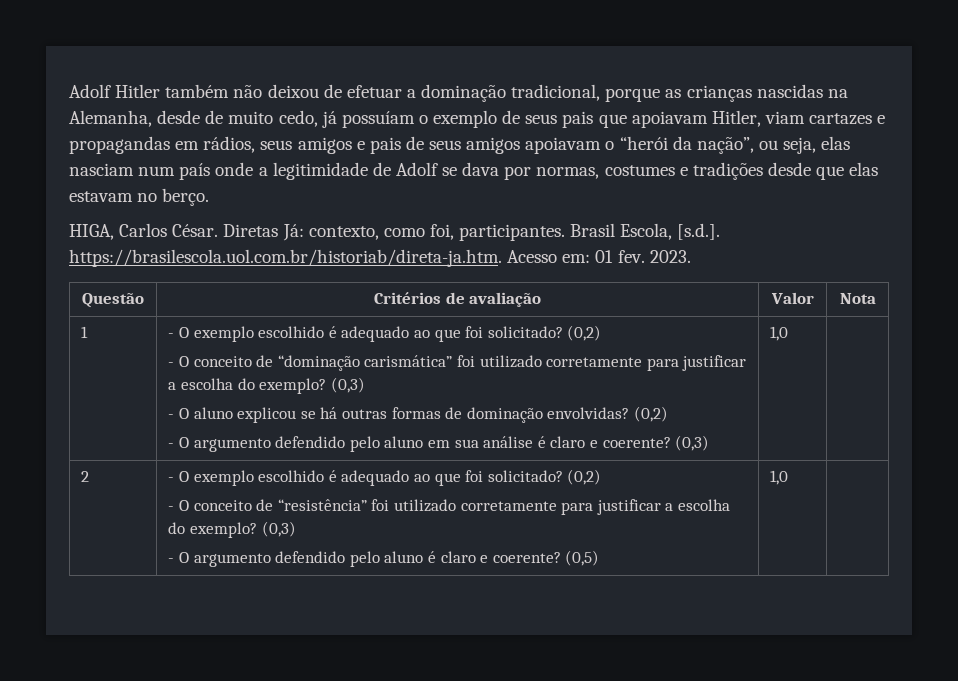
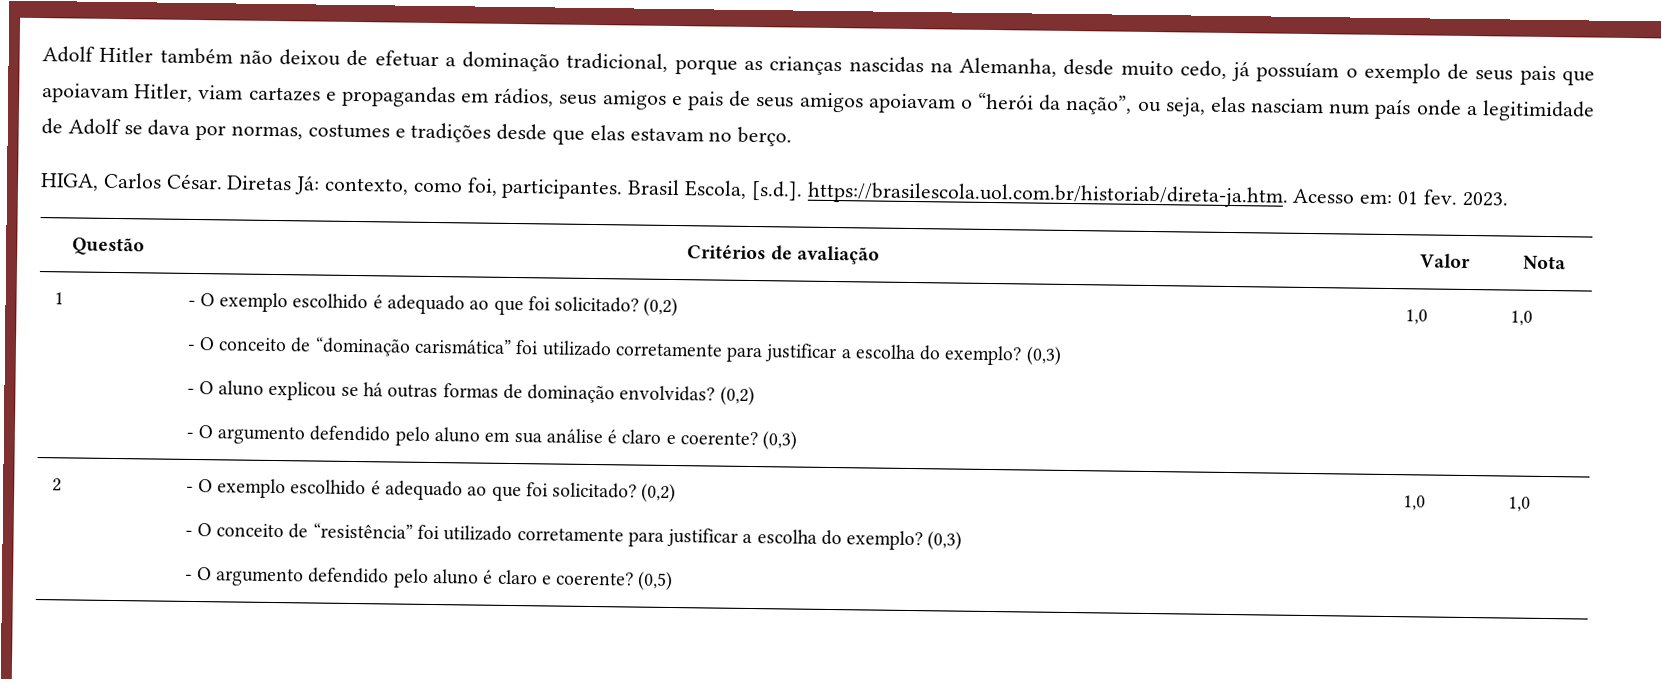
[205,110,224,124] de -> (1115, 67) none
(789, 333) none -> [1509,310,1533,326] 1,0
(789, 477) none -> [1507,496,1531,512] 1,0

